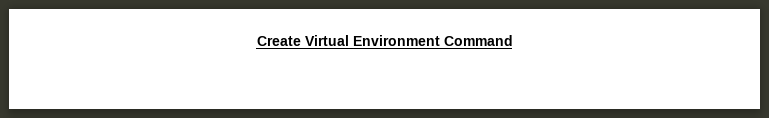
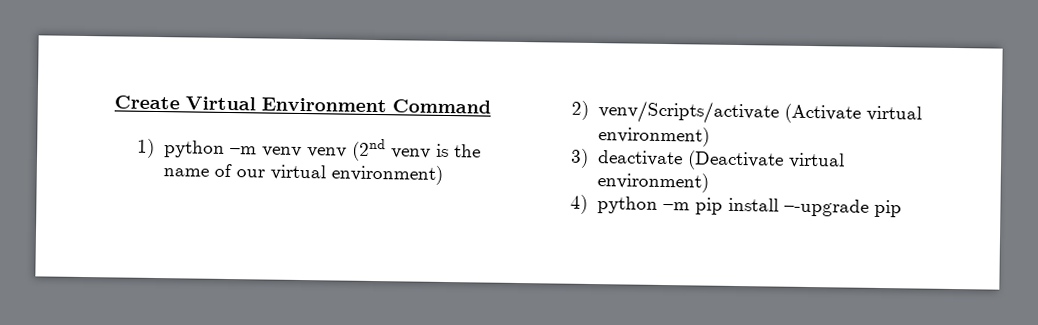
(513, 40) none -> [137,138,481,162] [162,163,443,185] [571,100,922,125] [597,126,710,147] [570,148,845,171] [596,172,709,193] [570,194,902,218] // 1) python –m venv venv (2nd venv is the name of our virtual environment) // 2) venv/Scripts/activate (Activate virtual environment) // 3) deactivate (Deactivate virtual environment) // 4) python –m pip install –-upgrade pip

